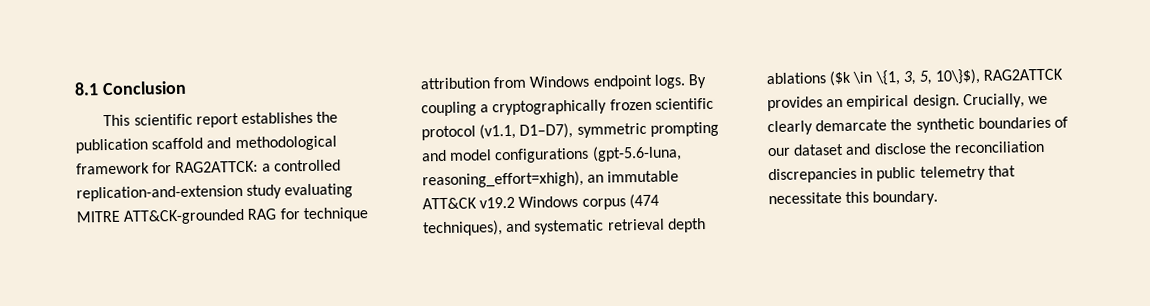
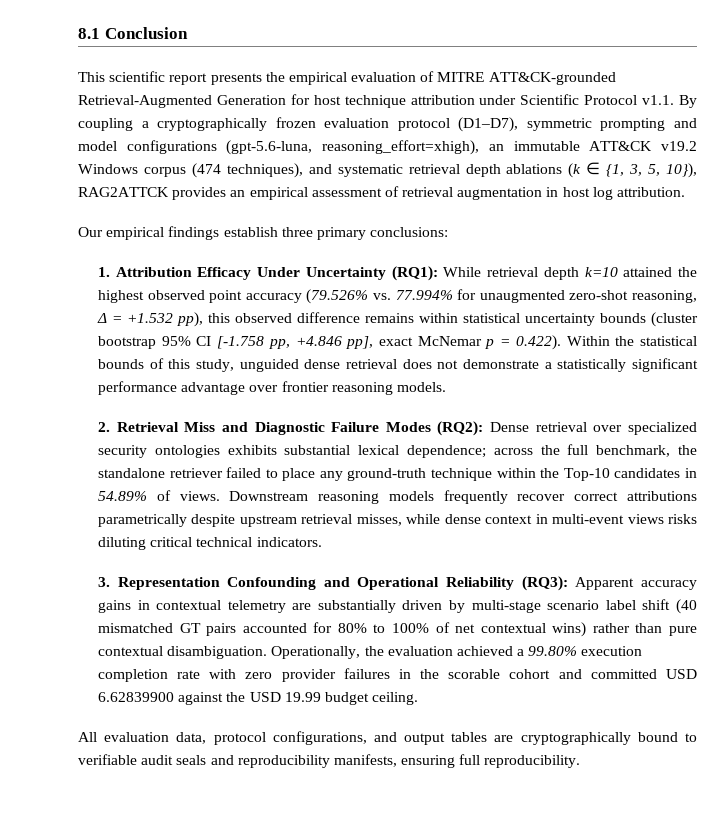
[240,111,339,125] [75,135,337,154] [76,159,341,175] [76,183,354,202] [76,207,368,225] [420,74,686,90] establishes the publication scaffold and methodological framework for RAG2ATTCK: a controlled replication-and-extension study evaluating MITRE ATT&CK-grounded RAG for technique attribution from Windows endpoint logs. -> [210,71,616,85] [78,94,675,108] presents the empirical evaluation of MITRE ATT&CK-grounded Retrieval-Augmented Generation for host technique attribution under Scientific Protocol v1.1.
[654,97,714,110] [421,123,574,141] scientific protocol (v1.1, D1–D7), -> [324,117,519,132] evaluation protocol (D1–D7),
[829,70,901,87] ($k \in \{1, -> [568,162,625,178] (k ∈ {1,
[935,68,982,85] 10\}$), -> [666,163,698,178] 10}),
[912,93,1048,109] [767,116,1068,136] [767,140,1045,157] [768,165,1016,184] [768,190,939,206] design. Crucially, we clearly demarcate the synthetic boundaries of our dataset and disclose the reconciliation discrepancies in public telemetry that necessitate this boundary. -> [311,186,686,200] [78,226,449,240] [97,266,698,281] [97,289,697,304] [96,312,698,327] [97,335,697,350] [97,358,698,372] [97,381,446,395] [97,421,697,436] [97,444,697,458] [97,467,697,481] [97,490,697,504] [97,514,697,527] [97,537,322,550] [97,576,697,591] [97,599,697,614] [97,622,697,637] [97,646,643,659] [97,668,697,682] [97,692,419,705] [78,731,697,745] [78,754,581,768] assessment of retrieval augmentation in host log attribution. // Our empirical findings establish three primary conclusions: // 1. Attribution Efficacy Under Uncertainty (RQ1): While retrieval depth k=10 attained the highest observed point accuracy (79.526% vs. 77.994% for unaugmented zero-shot reasoning, Δ = +1.532 pp), this observed difference remains within statistical uncertainty bounds (cluster bootstrap 95% CI [-1.758 pp, +4.846 pp], exact McNemar p = 0.422). Within the statistical bounds of this study, unguided dense retrieval does not demonstrate a statistically significant performance advantage over frontier reasoning models. // 2. Retrieval Miss and Diagnostic Failure Modes (RQ2): Dense retrieval over specialized security ontologies exhibits substantial lexical dependence; across the full benchmark, the standalone retriever failed to place any ground-truth technique within the Top-10 candidates in 54.89% of views. Downstream reasoning models frequently recover correct attributions parametrically despite upstream retrieval misses, while dense context in multi-event views risks diluting critical technical indicators. // 3. Representation Confounding and Operational Reliability (RQ3): Apparent accuracy gains in contextual telemetry are substantially driven by multi-stage scenario label shift (40 mismatched GT pairs accounted for 80% to 100% of net contextual wins) rather than pure contextual disambiguation. Operationally, the evaluation achieved a 99.80% execution completion rate with zero provider failures in the scorable cohort and committed USD 6.62839900 against the USD 19.99 budget ceiling. // All evaluation data, protocol configurations, and output tables are cryptographically bound to verifiable audit seals and reproducibility manifests, ensuring full reproducibility.

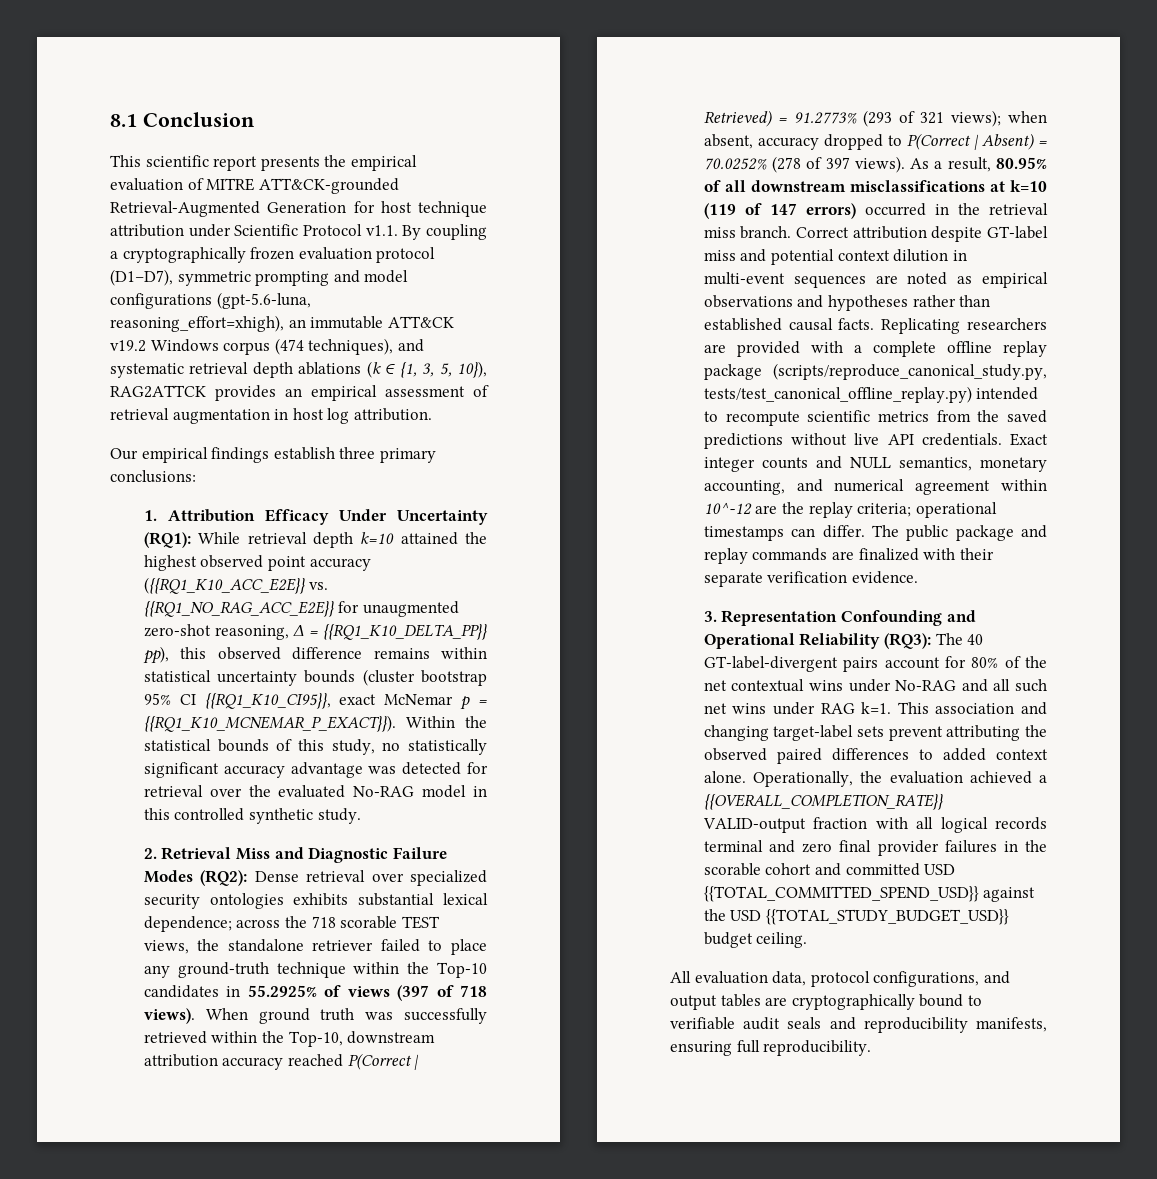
[306,289,453,304] (79.526% vs. 77.994% -> [143,577,329,594] [143,600,334,617] ({{RQ1_K10_ACC_E2E}} vs. {{RQ1_NO_RAG_ACC_E2E}}
[126,313,173,323] +1.532 -> [323,623,487,640] {{RQ1_K10_DELTA_PP}}
[217,336,374,349] [-1.758 pp, +4.846 pp], -> [204,692,331,709] {{RQ1_K10_CI95}},
[515,335,561,350] 0.422). -> [143,715,396,732] {{RQ1_K10_MCNEMAR_P_EXACT}}).
[239,358,698,372] [97,381,446,395] unguided dense retrieval does not demonstrate a statistically significant performance advantage over frontier reasoning models. -> [382,739,487,755] [143,762,489,778] [143,785,487,798] [143,808,361,824] no statistically significant accuracy advantage was detected for retrieval over the evaluated No-RAG model in this controlled synthetic study.
[567,444,671,457] full benchmark, -> [311,916,440,929] [143,940,189,954] 718 scorable TEST views,
[97,490,697,504] [97,514,697,527] [97,537,322,550] 54.89% of views. Downstream reasoning models frequently recover correct attributions parametrically despite upstream retrieval misses, while dense context in multi-event views risks diluting critical technical indicators. -> [247,985,487,1001] [143,1008,487,1024] [143,1031,436,1047] [143,1053,420,1070] [703,110,1047,127] [703,133,1047,150] [703,156,1047,173] [703,180,1047,192] [703,203,1048,219] [703,226,1048,242] [703,249,967,265] [703,272,1048,288] [703,295,991,311] [703,318,1047,334] [703,341,1047,357] [703,363,1047,380] [703,386,1039,403] [703,410,1047,426] [703,433,1048,449] [703,456,1047,472] [703,479,1047,495] [703,502,997,518] [703,525,1047,541] [703,548,994,564] [703,571,919,587] 55.2925% of views (397 of 718 views). When ground truth was successfully retrieved within the Top-10, downstream attribution accuracy reached P(Correct | Retrieved) = 91.2773% (293 of 321 views); when absent, accuracy dropped to P(Correct | Absent) = 70.0252% (278 of 397 views). As a result, 80.95% of all downstream misclassifications at k=10 (119 of 147 errors) occurred in the retrieval miss branch. Correct attribution despite GT-label miss and potential context dilution in multi-event sequences are noted as empirical observations and hypotheses rather than established causal facts. Replicating researchers are provided with a complete offline replay package (scripts/reproduce_canonical_study.py, tests/test_canonical_offline_replay.py) intended to recompute scientific metrics from the saved predictions without live API credentials. Exact integer counts and NULL semantics, monetary accounting, and numerical agreement within 10^-12 are the replay criteria; operational timestamps can differ. The public package and replay commands are finalized with their separate verification evidence.
[575,577,697,590] [97,599,697,614] [97,622,697,637] [97,646,268,659] Apparent accuracy gains in contextual telemetry are substantially driven by multi-stage scenario label shift (40 mismatched GT pairs accounted for 80% to 100% of net contextual wins) rather than pure contextual disambiguation. -> [935,633,984,645] [703,656,1047,672] [703,679,1047,692] [703,702,1047,715] [703,725,1047,741] [703,748,1048,764] [703,771,746,783] The 40 GT-label-divergent pairs account for 80% of the net contextual wins under No-RAG and all such net wins under RAG k=1. This association and changing target-label sets prevent attributing the observed paired differences to added context alone.
[528,646,643,656] [97,669,273,682] 99.80% execution completion rate with zero -> [703,793,943,810] [702,817,1047,833] [703,840,872,853] {{OVERALL_COMPLETION_RATE}} VALID-output fraction with all logical records terminal and zero final
[97,692,174,702] 6.62839900 -> [703,886,979,902] {{TOTAL_COMMITTED_SPEND_USD}}
[284,692,321,702] 19.99 -> [766,909,1010,925] {{TOTAL_STUDY_BUDGET_USD}}

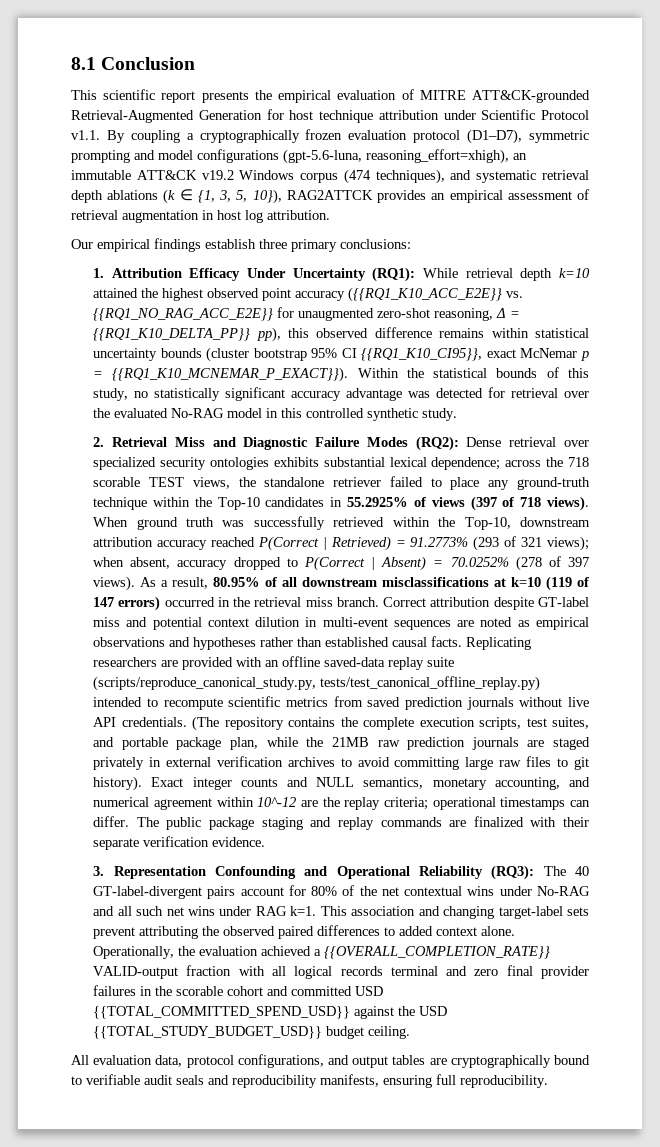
[853,341,1047,357] [703,364,762,380] a complete offline replay package -> [265,656,455,670] an offline saved-data replay suite
[977,410,1047,423] [703,433,783,449] the saved predictions -> [367,697,514,710] saved prediction journals
(1002, 439) none -> [192,716,589,731] [93,737,590,750] [93,756,589,770] [93,776,143,791] (The repository contains the complete execution scripts, test suites, and portable package plan, while the 21MB raw prediction journals are staged privately in external verification archives to avoid committing large raw files to git history).
(1014, 533) none -> [261,817,303,830] staging

